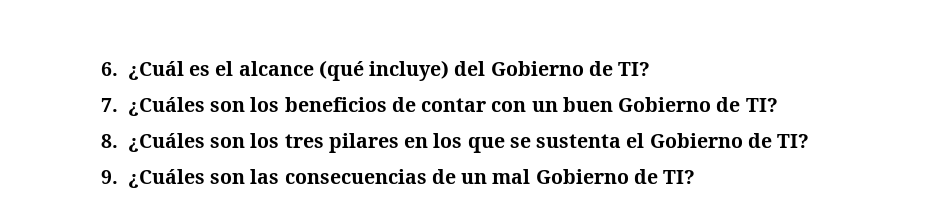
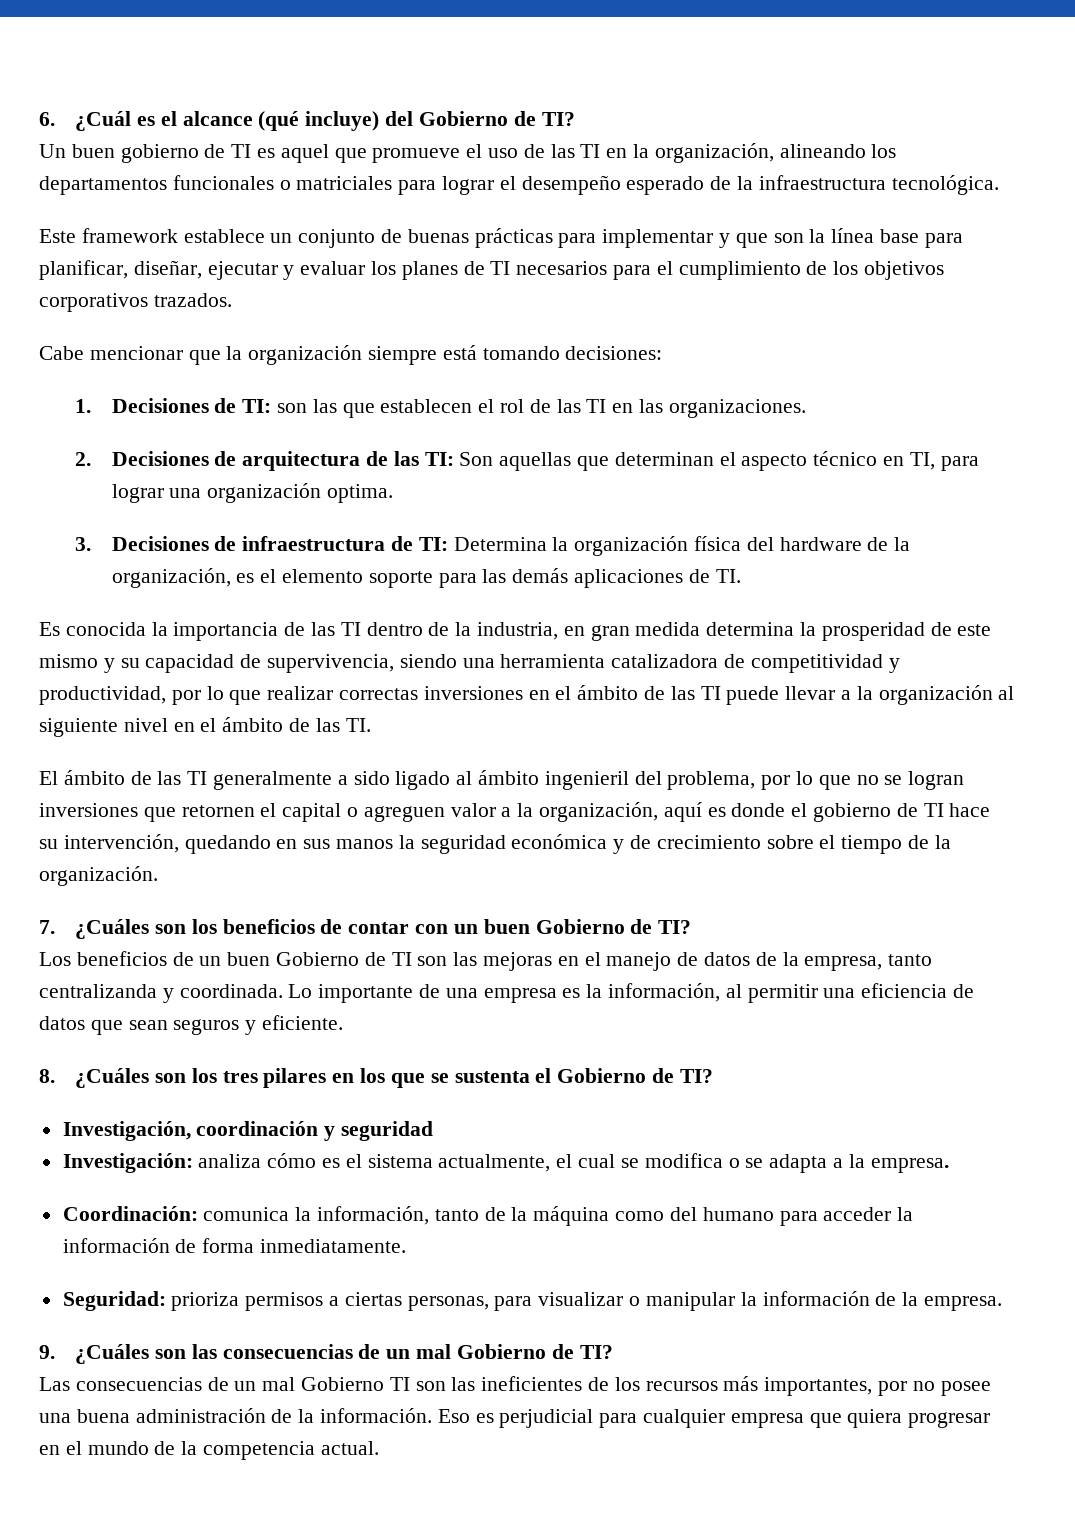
(651, 69) none -> [39,143,897,163] [39,175,999,195] [39,228,963,248] [39,260,945,280] [39,293,232,312] [39,345,663,365] [75,398,806,418] [75,451,979,471] [111,483,393,503] [75,536,911,556] [111,568,741,588] [39,622,992,641] [39,654,900,673] [39,685,1015,705] [39,717,371,737] [39,770,965,790] [39,802,991,822] [39,834,951,854] [39,866,158,886] // Un buen gobierno de TI es aquel que promueve el uso de las TI en la organización, alineando los departamentos funcionales o matriciales para lograr el desempeño esperado de la infraestructura tecnológica. // Este framework establece un conjunto de buenas prácticas para implementar y que son la línea base para planificar, diseñar, ejecutar y evaluar los planes de TI necesarios para el cumplimiento de los objetivos corporativos trazados. // Cabe mencionar que la organización siempre está tomando decisiones: // 1. Decisiones de TI: son las que establecen el rol de las TI en las organizaciones. // 2. Decisiones de arquitectura de las TI: Son aquellas que determinan el aspecto técnico en TI, para lograr una organización optima. // 3. Decisiones de infraestructura de TI: Determina la organización física del hardware de la organización, es el elemento soporte para las demás aplicaciones de TI. // Es conocida la importancia de las TI dentro de la industria, en gran medida determina la prosperidad de este mismo y su capacidad de supervivencia, siendo una herramienta catalizadora de competitividad y productividad, por lo que realizar correctas inversiones en el ámbito de las TI puede llevar a la organización al siguiente nivel en el ámbito de las TI. // El ámbito de las TI generalmente a sido ligado al ámbito ingenieril del problema, por lo que no se logran inversiones que retornen el capital o agreguen valor a la organización, aquí es donde el gobierno de TI hace su intervención, quedando en sus manos la seguridad económica y de crecimiento sobre el tiempo de la organización.
(778, 105) none -> [39,951,933,971] [39,983,975,1003] [39,1015,344,1035] // Los beneficios de un buen Gobierno de TI son las mejoras en el manejo de datos de la empresa, tanto centralizanda y coordinada. Lo importante de una empresa es la información, al permitir una eficiencia de datos que sean seguros y eficiente.
(810, 141) none -> [62,1121,434,1141] [62,1153,949,1173] [62,1206,914,1226] [62,1238,407,1253] [62,1291,1002,1311] // Investigación, coordinación y seguridad // Investigación: analiza cómo es el sistema actualmente, el cual se modifica o se adapta a la empresa. // Coordinación: comunica la información, tanto de la máquina como del humano para acceder la información de forma inmediatamente. // Seguridad: prioriza permisos a ciertas personas, para visualizar o manipular la información de la empresa.
(696, 177) none -> [39,1376,991,1396] [39,1408,991,1428] [39,1441,379,1460] // Las consecuencias de un mal Gobierno TI son las ineficientes de los recursos más importantes, por no posee una buena administración de la información. Eso es perjudicial para cualquier empresa que quiera progresar en el mundo de la competencia actual.

